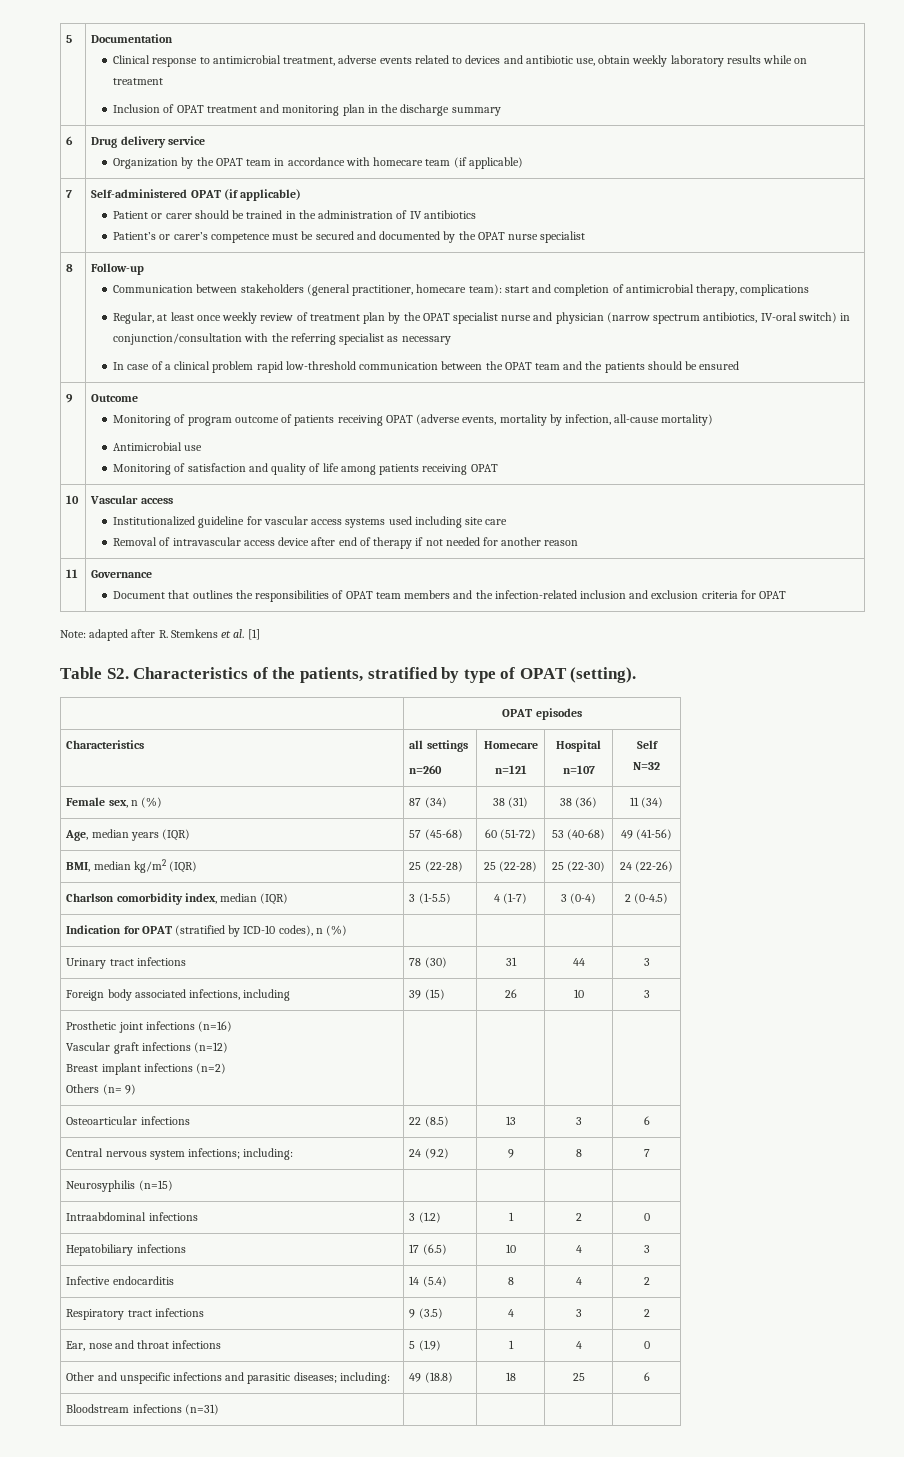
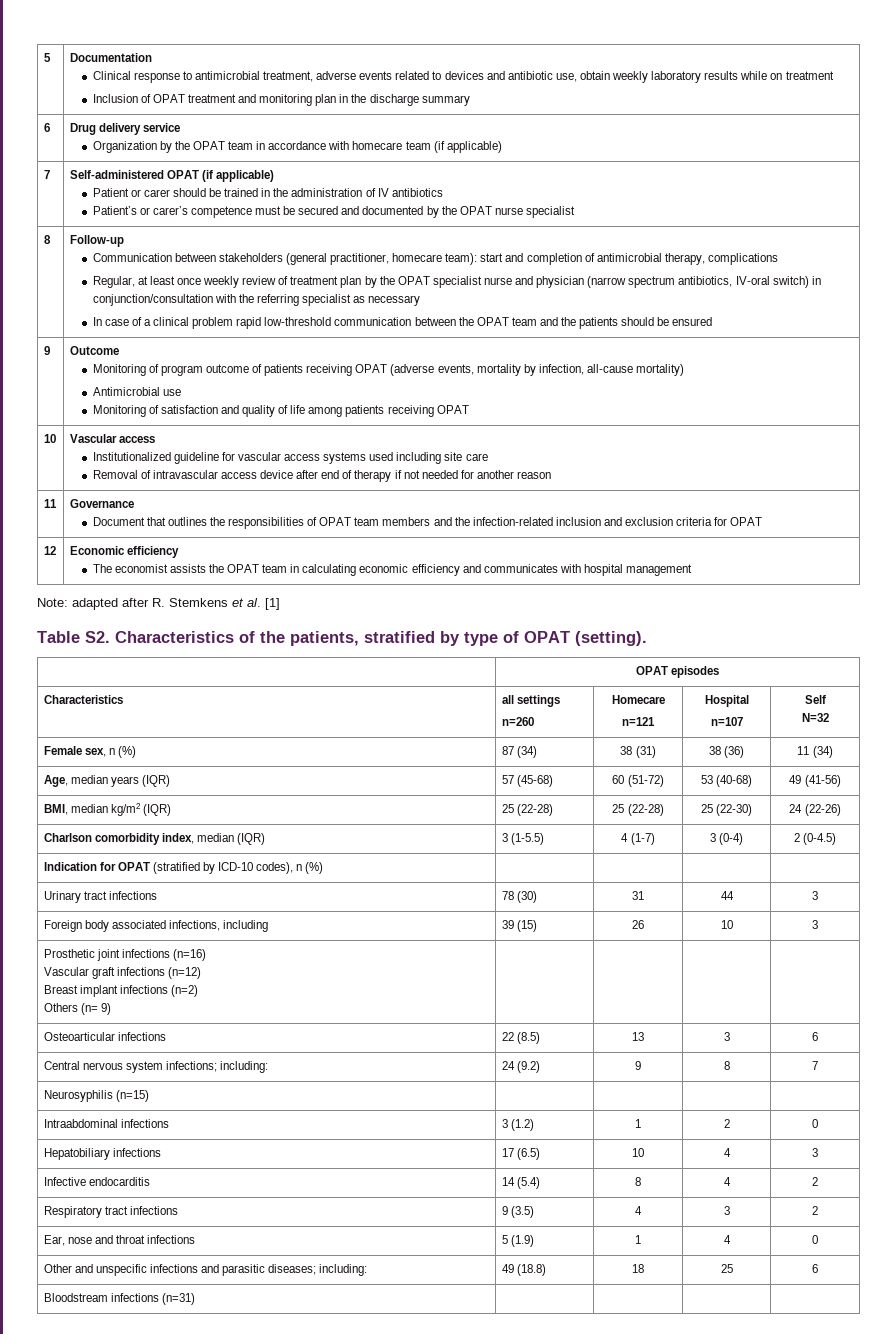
(787, 595) none -> [43,546,56,555] [69,546,179,558] [92,564,693,576] // 12 | Economic efficiency // The economist assists the OPAT team in calculating economic efficiency and communicates with hospital management

